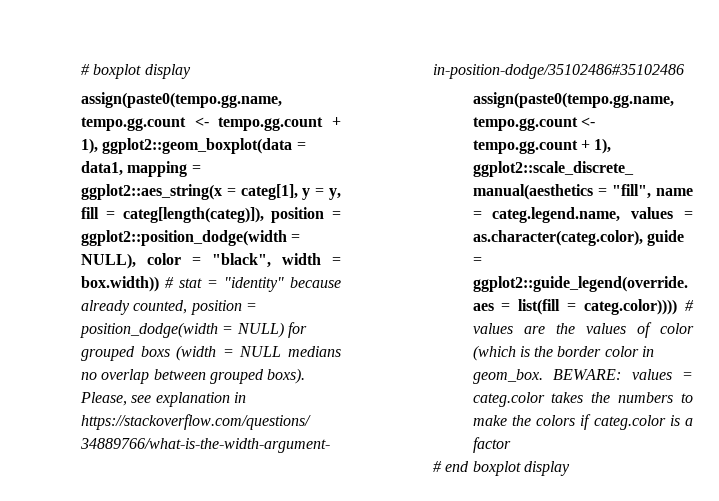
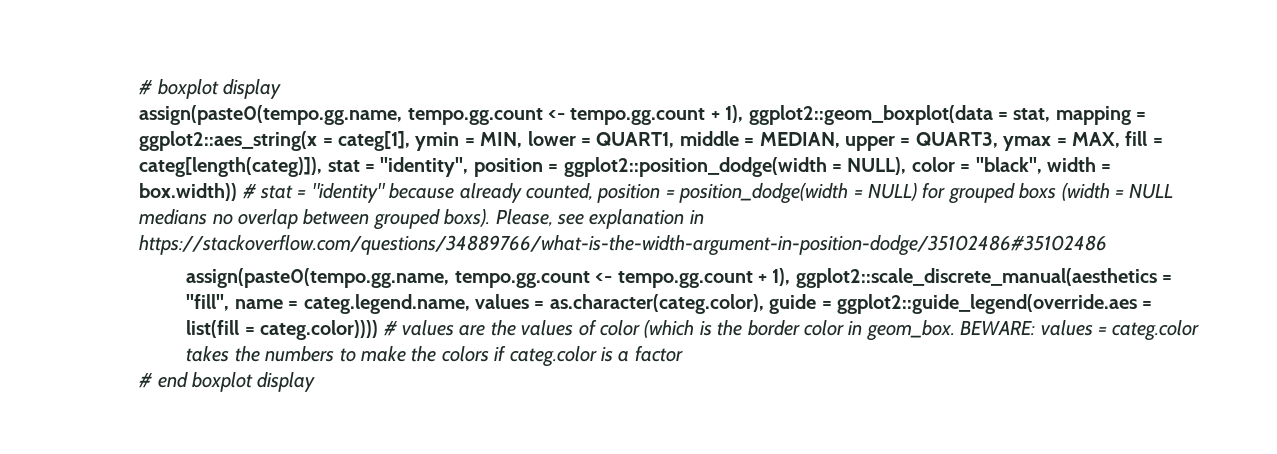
[81,161,124,176] data1, -> [1013,108,1051,122] stat,
[302,188,341,200] [81,207,264,223] y = y, fill = categ[length(categ)]), -> [415,131,1163,151] [139,157,469,177] ymin = MIN, lower = QUART1, middle = MEDIAN, upper = QUART3, ymax = MAX, fill = categ[length(categ)]), stat = "identity",

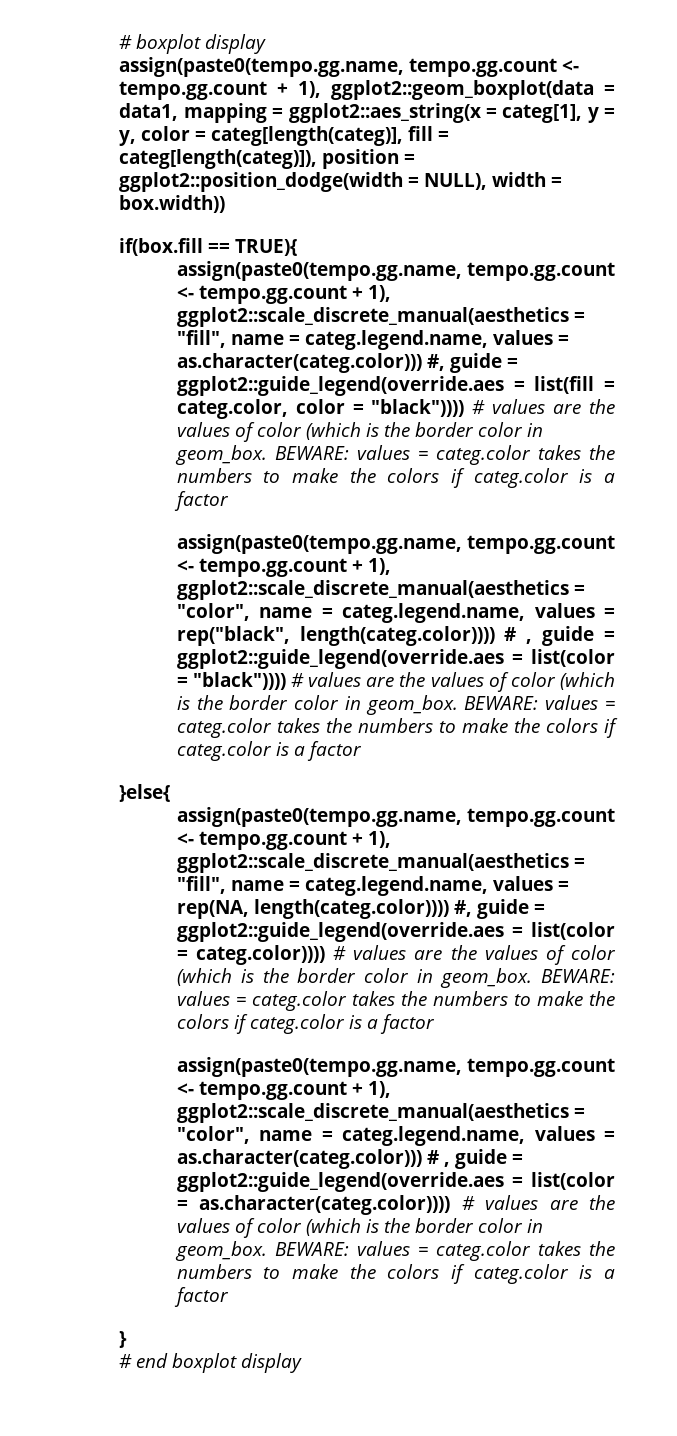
[1013,108,1051,122] stat, -> [119,103,179,121] data1,
[415,131,1163,151] [139,157,469,177] ymin = MIN, lower = QUART1, middle = MEDIAN, upper = QUART3, ymax = MAX, fill = categ[length(categ)]), stat = "identity", -> [587,107,615,123] [119,126,450,146] [119,149,318,169] y = y, color = categ[length(categ)], fill = categ[length(categ)]),
[911,157,1042,174] color = "black", -> (488, 181) none
[242,183,1174,204] [139,209,704,230] [139,235,1108,256] # stat = "identity" because already counted, position = position_dodge(width = NULL) for grouped boxs (width = NULL medians no overlap between grouped boxs). Please, see explanation in https://stackoverflow.com/questions/34889766/what-is-the-width-argument-in-position-dodge/35102486#35102486 -> [119,238,298,256] // if(box.fill == TRUE){
[549,294,764,314] as.character(categ.color), -> [176,353,445,373] as.character(categ.color))) #,
(255, 331) none -> [176,399,616,419] [176,422,543,442] [174,445,616,465] [176,468,615,488] [173,491,229,511] [176,534,615,554] [176,558,391,577] [176,580,585,600] [176,603,616,623] [176,626,615,646] [176,649,615,669] [176,672,616,692] [176,695,615,715] [176,718,618,738] [176,741,362,761] [119,784,171,802] [176,807,615,827] [176,831,391,850] [176,853,585,873] [176,876,569,896] [176,899,545,919] [176,922,615,942] [176,950,188,960] categ.color, color = "black")))) # values are the values of color (which is the border color in geom_box. BEWARE: values = categ.color takes the numbers to make the colors if categ.color is a factor // assign(paste0(tempo.gg.name, tempo.gg.count <- tempo.gg.count + 1), ggplot2::scale_discrete_manual(aesthetics = "color", name = categ.legend.name, values = rep("black", length(categ.color)))) # , guide = ggplot2::guide_legend(override.aes = list(color = "black")))) # values are the values of color (which is the border color in geom_box. BEWARE: values = categ.color takes the numbers to make the colors if categ.color is a factor // }else{ // assign(paste0(tempo.gg.name, tempo.gg.count <- tempo.gg.count + 1), ggplot2::scale_discrete_manual(aesthetics = "fill", name = categ.legend.name, values = rep(NA, length(categ.color)))) #, guide = ggplot2::guide_legend(override.aes = list(color =
(683, 354) none -> [176,1057,615,1077] [176,1081,391,1100] [176,1103,585,1123] [176,1126,616,1146] [176,1149,523,1169] [176,1172,615,1192] [176,1195,616,1215] [176,1218,543,1238] [174,1241,616,1261] [176,1264,615,1284] [173,1287,229,1307] [119,1331,128,1348] // assign(paste0(tempo.gg.name, tempo.gg.count <- tempo.gg.count + 1), ggplot2::scale_discrete_manual(aesthetics = "color", name = categ.legend.name, values = as.character(categ.color))) # , guide = ggplot2::guide_legend(override.aes = list(color = as.character(categ.color)))) # values are the values of color (which is the border color in geom_box. BEWARE: values = categ.color takes the numbers to make the colors if categ.color is a factor // }

